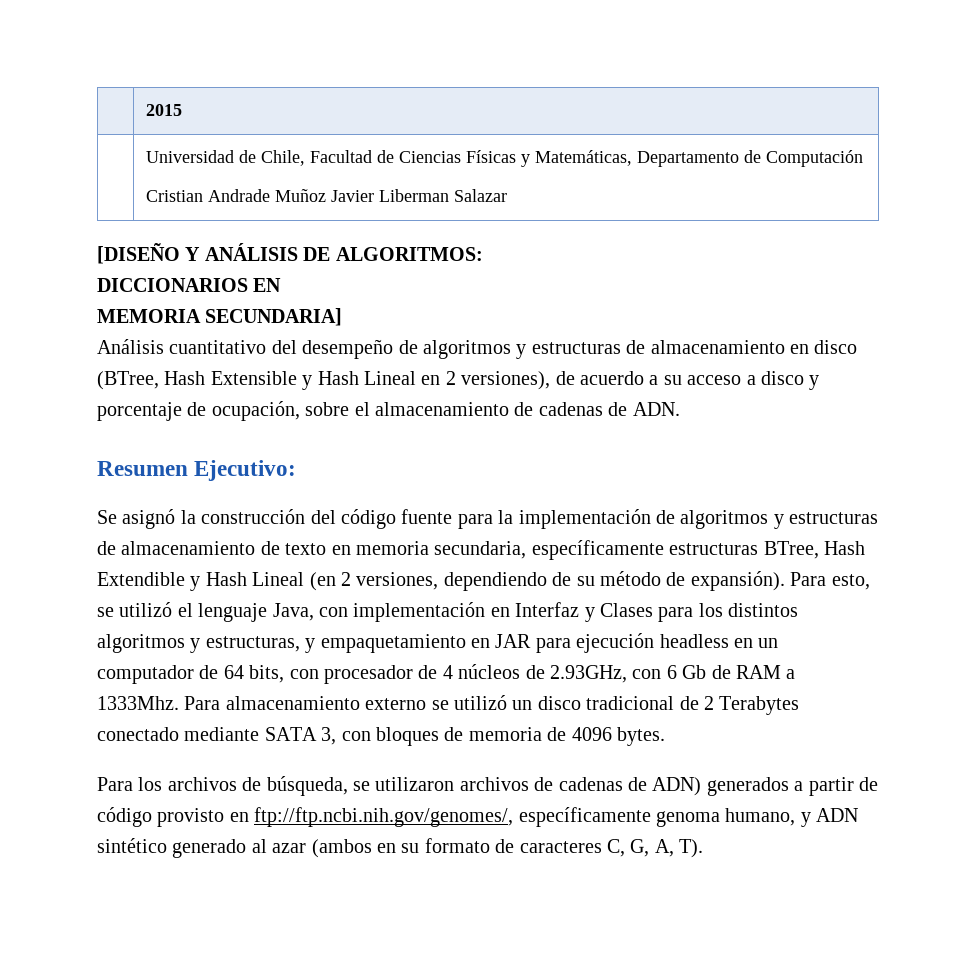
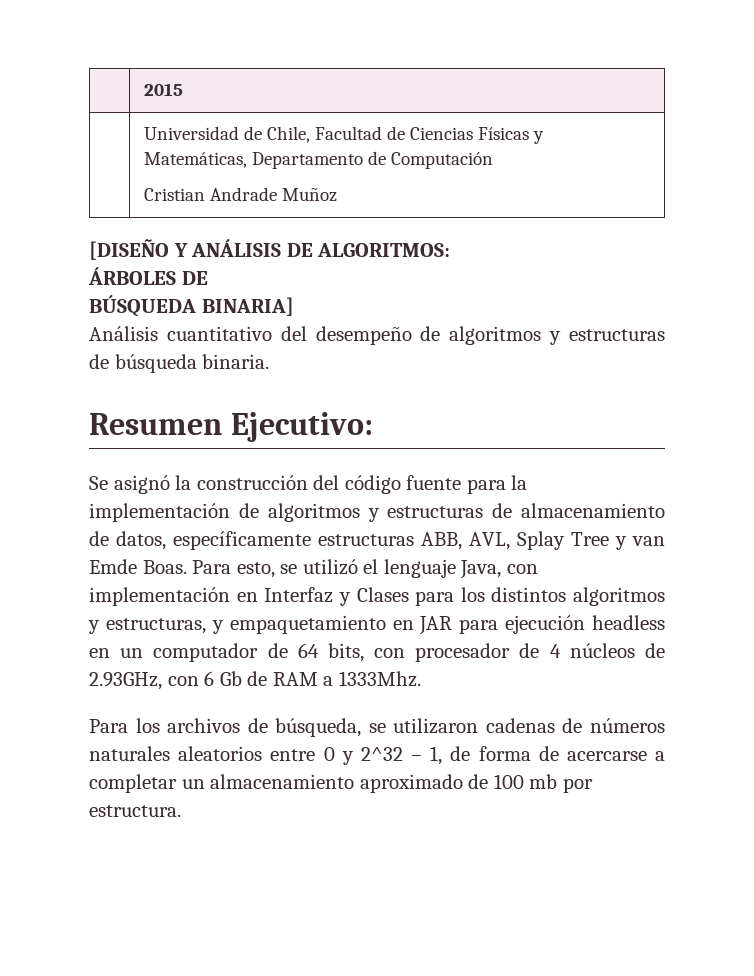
[331,189,508,202] Javier Liberman Salazar -> (338, 195) none
[97,278,282,292] [97,308,343,326] DICCIONARIOS EN // MEMORIA SECUNDARIA] -> [88,267,208,285] [89,295,294,317] ÁRBOLES DE // BÚSQUEDA BINARIA]
[650,340,858,354] [97,371,820,390] [97,401,680,421] almacenamiento en disco (BTree, Hash Extensible y Hash Lineal en 2 versiones), de acuerdo a su acceso a disco y porcentaje de ocupación, sobre el almacenamiento de cadenas de ADN. -> [114,354,270,373] búsqueda binaria.
[285,540,865,560] [97,571,785,591] texto en memoria secundaria, específicamente estructuras BTree, Hash Extendible y Hash Lineal (en 2 versiones, dependiendo de su método de expansión). -> [116,531,665,550] [89,559,187,574] datos, específicamente estructuras ABB, AVL, Splay Tree y van Emde Boas.
[184,695,800,715] [97,727,665,746] Para almacenamiento externo se utilizó un disco tradicional de 2 Terabytes conectado mediante SATA 3, con bloques de memoria de 4096 bytes. -> (421, 679) none
[459,777,878,796] [97,807,859,827] [97,838,704,858] archivos de cadenas de ADN) generados a partir de código provisto en ftp://ftp.ncbi.nih.gov/genomes/, específicamente genoma humano, y ADN sintético generado al azar (ambos en su formato de caracteres C, G, A, T). -> [485,718,665,733] [89,746,666,765] [89,774,593,793] [89,805,181,817] cadenas de números naturales aleatorios entre 0 y 2^32 – 1, de forma de acercarse a completar un almacenamiento aproximado de 100 mb por estructura.

